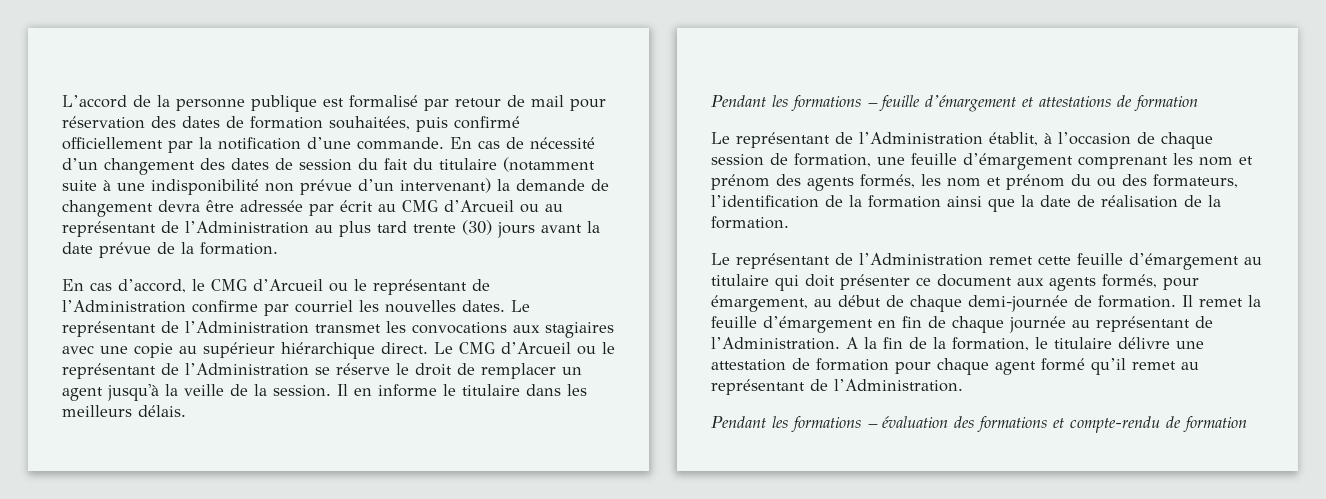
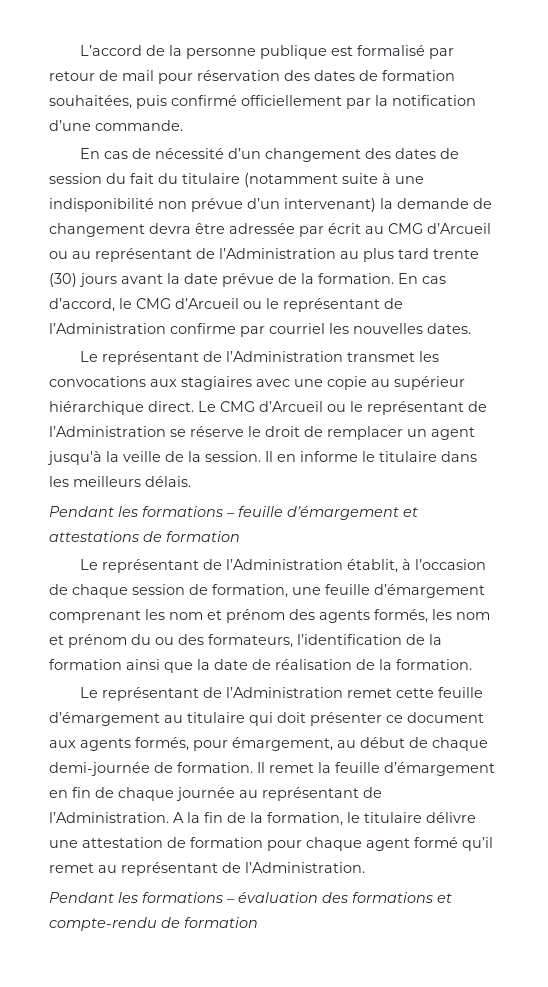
(444, 143) none -> (183, 125) //
(278, 248) // -> (394, 278) none
(505, 306) none -> (471, 328) //

